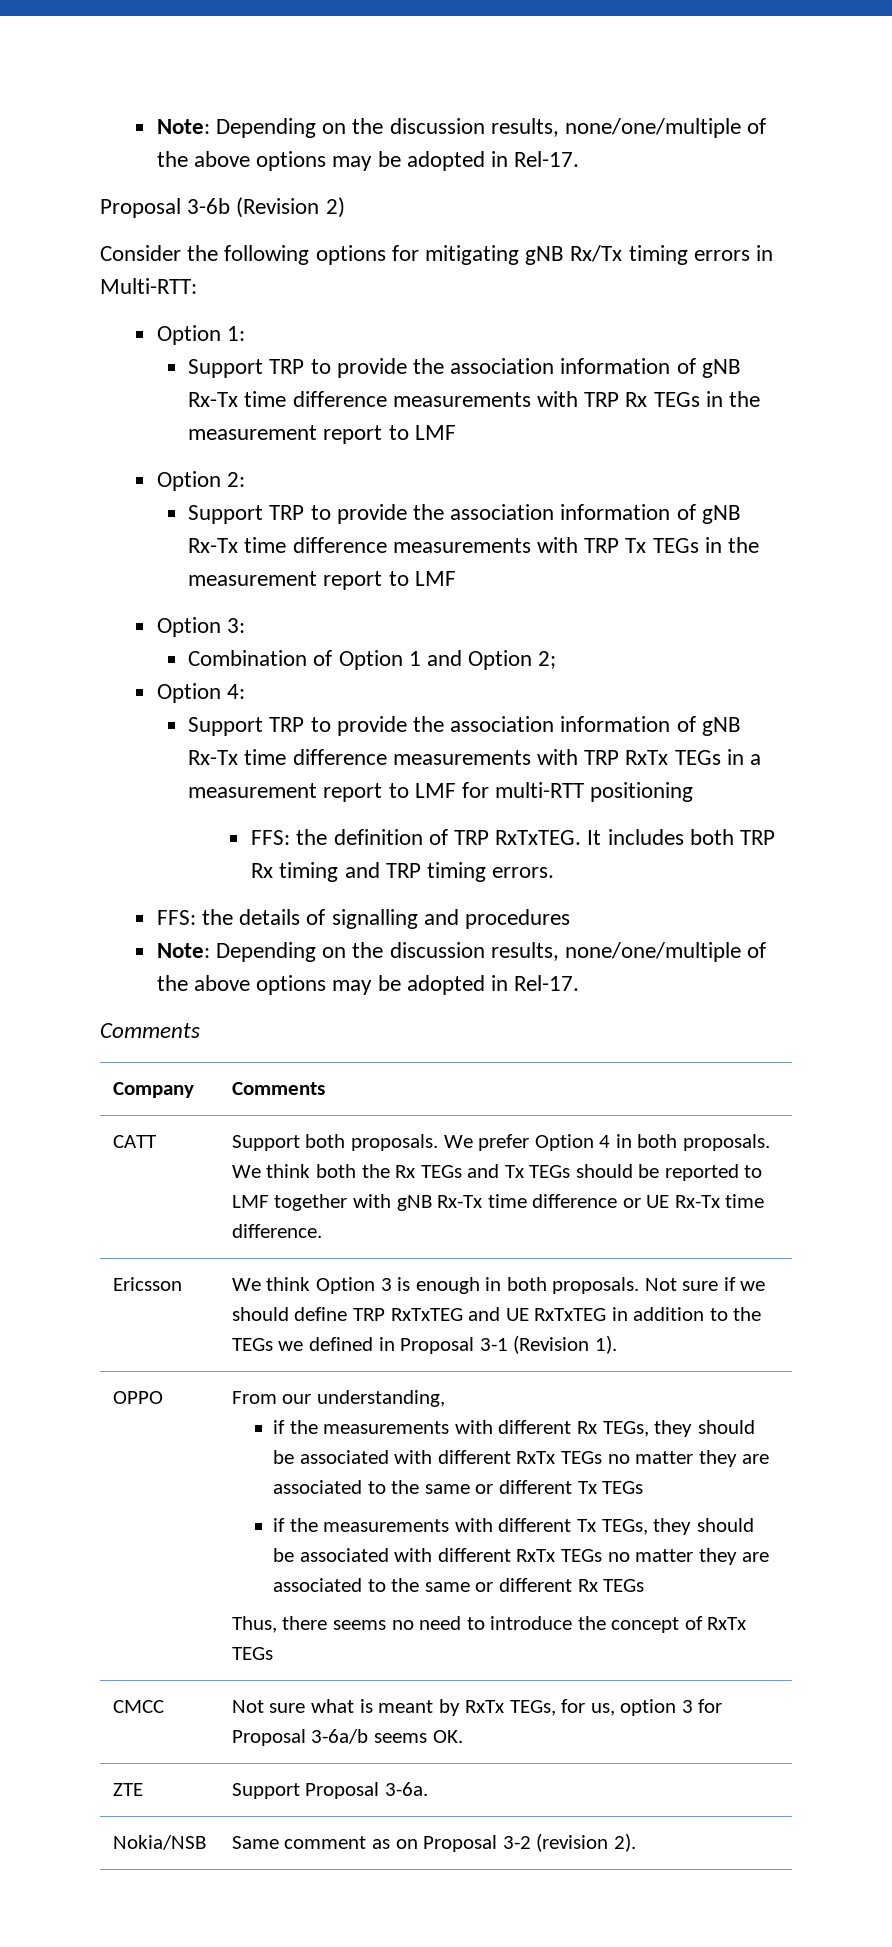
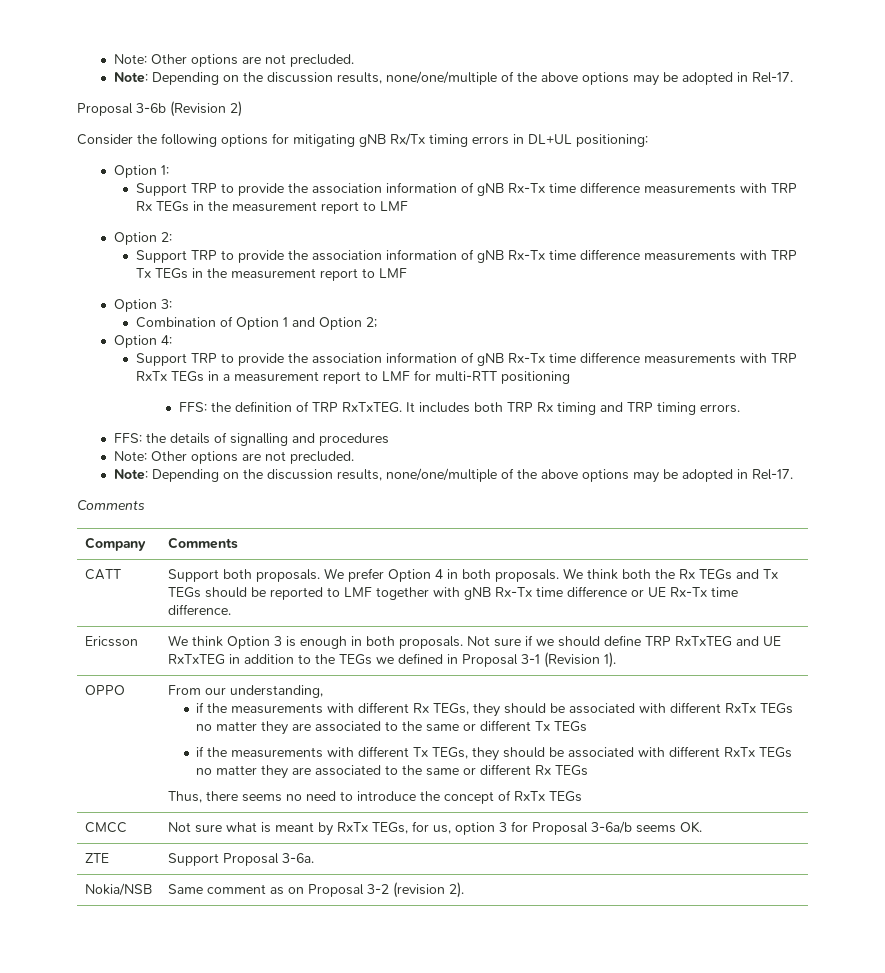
[156,119,210,134] Note: -> [114,54,355,67] [114,72,149,83] Note: Other options are not precluded. // Note:
[100,278,197,294] Multi-RTT: -> [528,134,648,147] DL+UL positioning:
(571, 919) none -> [114,451,355,464] // Note: Other options are not precluded.

